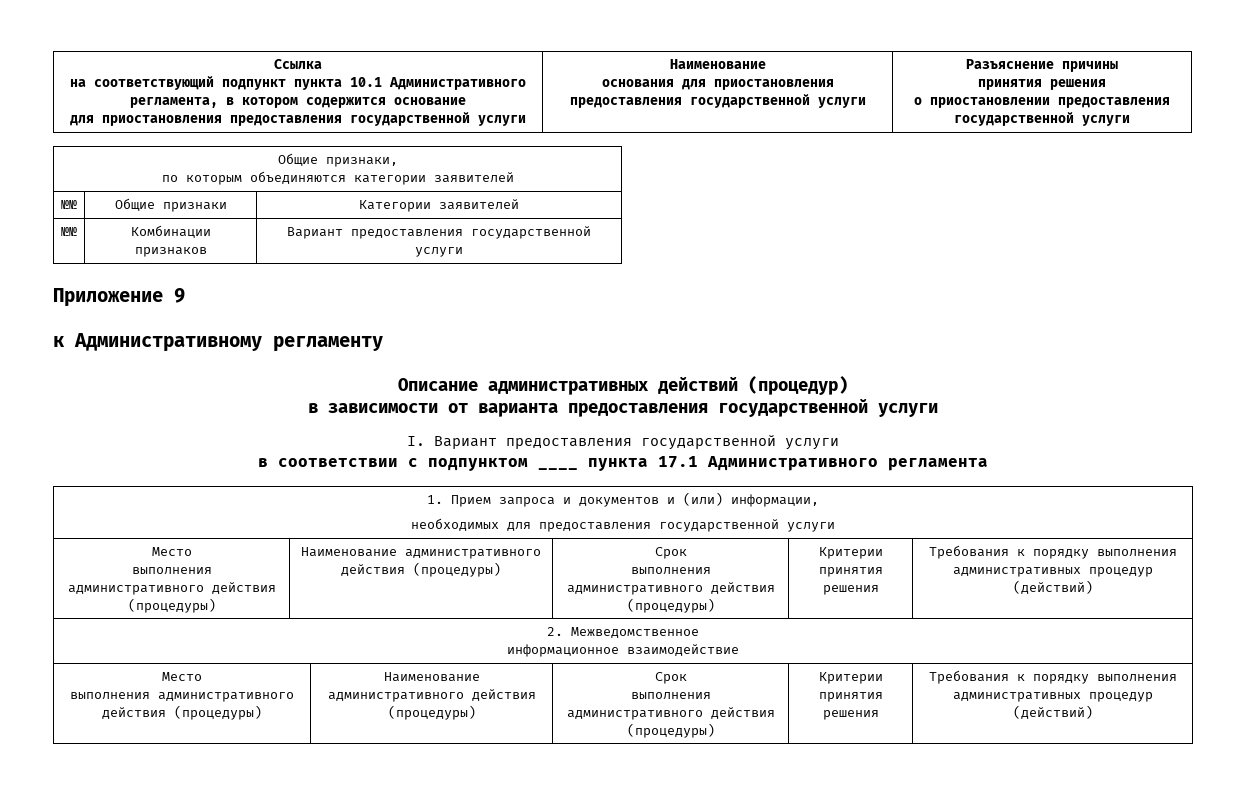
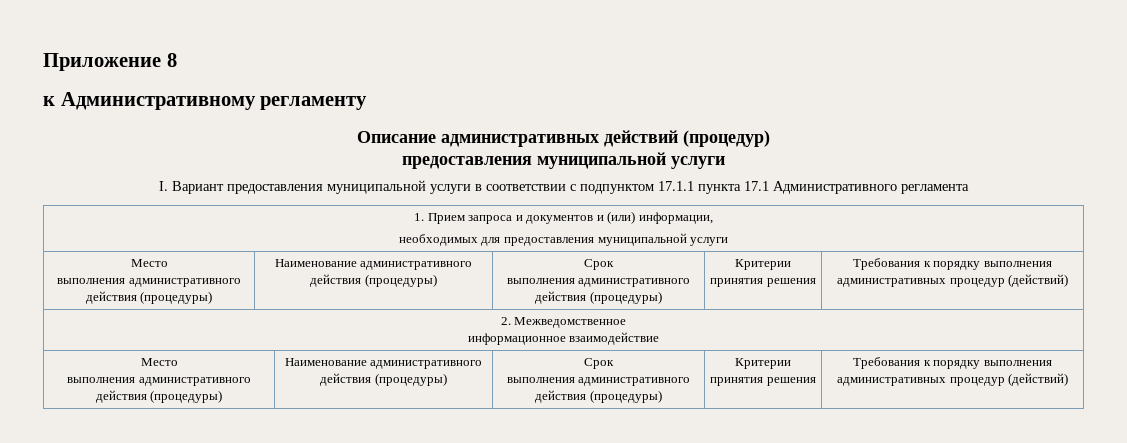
[274,59,322,70] [70,76,526,90] [130,97,466,108] [70,112,526,126] [669,59,766,69] [601,79,834,90] [569,94,866,108] [966,59,1118,72] [978,79,1106,90] [914,97,1170,108] [954,112,1130,126] [277,153,398,167] [161,171,514,185] [61,200,77,209] [114,198,227,212] [359,199,519,212] [61,227,77,236] [130,225,211,238] [134,247,207,257] [287,226,591,239] [415,247,463,257] [53,288,185,307] Ссылка // на соответствующий подпункт пункта 10.1 Административного регламента, в котором содержится основание // для приостановления предоставления государственной услуги | Наименование // основания для приостановления предоставления государственной услуги | Разъяснение причины // принятия решения // о приостановлении предоставления государственной услуги // Общие признаки, // по которым объединяются категории заявителей // №№ | Общие признаки | Категории заявителей // №№ | Комбинации признаков | Вариант предоставления государственной услуги // Приложение 9 -> [43,53,177,71] Приложение 8
[308,398,868,417] в зависимости от варианта предоставления государственной -> [402,152,666,169] предоставления муниципальной
[641,435,839,450] государственной услуги // -> [327,180,471,194] муниципальной услуги
[538,467,578,470] ____ -> [658,181,694,191] 17.1.1
[659,519,779,532] государственной -> [597,233,687,246] муниципальной

